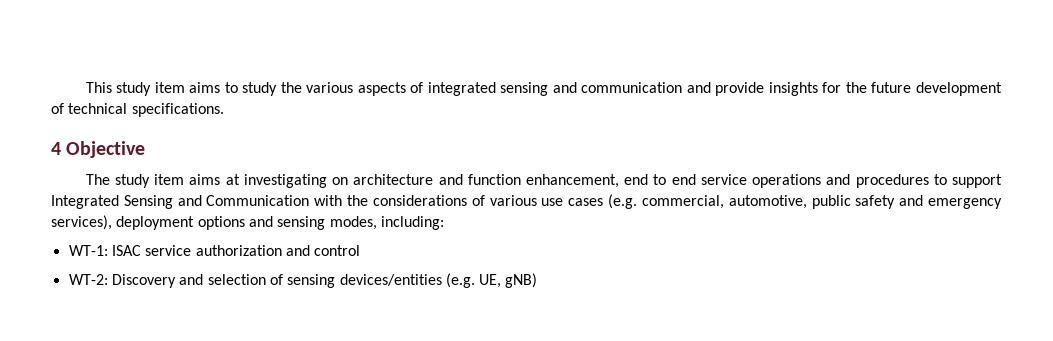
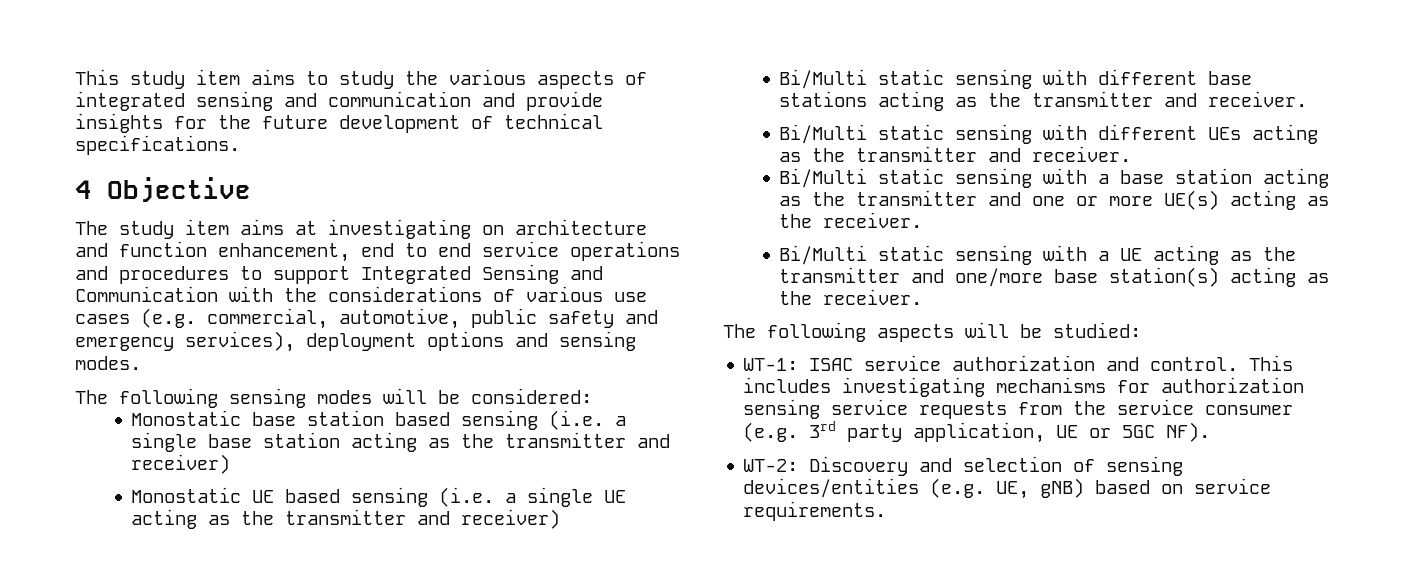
[329,216,444,230] modes, including: -> [75,356,141,370] [75,388,592,408] [131,410,627,430] [131,432,671,452] [131,454,231,474] [131,487,627,507] [131,509,561,529] [779,69,1253,89] [779,91,1308,111] [779,124,1319,144] [779,146,1132,162] [779,168,1330,188] [779,190,1330,210] [779,212,923,228] [779,245,1297,265] [779,267,1330,287] [779,289,923,305] [723,322,1141,342] modes. // The following sensing modes will be considered: // Monostatic base station based sensing (i.e. a single base station acting as the transmitter and receiver) // Monostatic UE based sensing (i.e. a single UE acting as the transmitter and receiver) // Bi/Multi static sensing with different base stations acting as the transmitter and receiver. // Bi/Multi static sensing with different UEs acting as the transmitter and receiver. // Bi/Multi static sensing with a base station acting as the transmitter and one or more UE(s) acting as the receiver. // Bi/Multi static sensing with a UE acting as the transmitter and one/more base station(s) acting as the receiver. // The following aspects will be studied:
[314,245,361,256] control -> [1150,355,1294,371] [743,377,1305,397] [743,399,1294,419] [743,421,1211,443] control. This includes investigating mechanisms for authorization sensing service requests from the service consumer (e.g. 3rd party application, UE or 5GC NF).
(538, 280) none -> [1095,478,1272,494] [743,501,887,521] based on service requirements.

